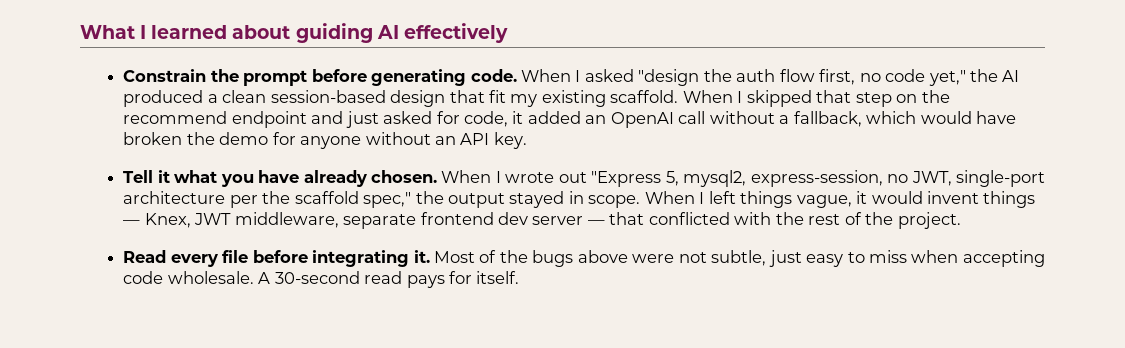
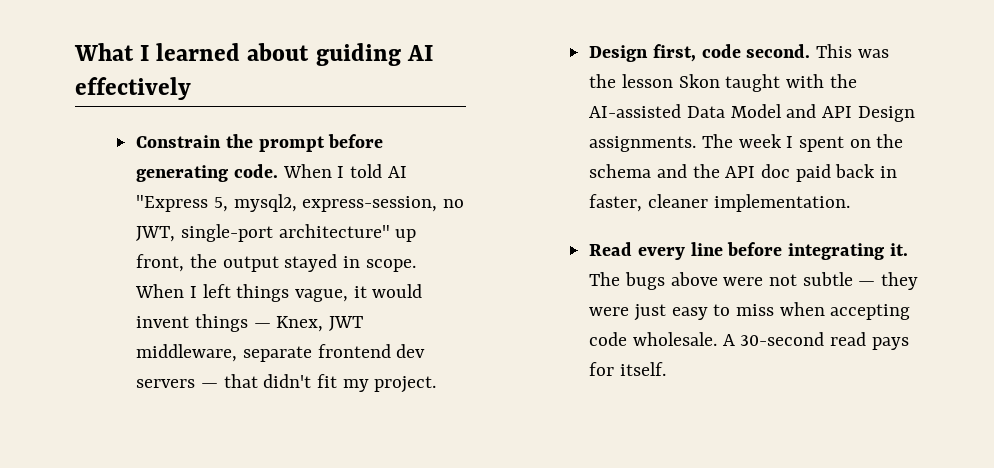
[584,69,1020,86] [123,90,950,107] [123,111,1016,128] [123,132,527,149] [123,170,587,187] asked "design the auth flow first, no code yet," the AI produced a clean session-based design that fit my existing scaffold. When I skipped that step on the recommend endpoint and just asked for code, it added an OpenAI call without a fallback, which would have broken the demo for anyone without an API key. // Tell it what you have already chosen. When I wrote out -> [349,164,407,178] told AI
[123,191,412,208] architecture per the scaffold spec," -> [278,224,417,242] [136,254,185,272] architecture" up front,
[532,216,584,225] server -> [136,379,196,388] servers
[648,212,961,229] conflicted with the rest of the project. -> [263,374,437,393] [589,44,889,62] [589,74,857,92] [589,104,915,122] [589,134,904,152] [589,164,897,182] [589,194,850,212] didn't fit my project. // Design first, code second. This was the lesson Skon taught with the AI-assisted Data Model and API Design assignments. The week I spent on the schema and the API doc paid back in faster, cleaner implementation.
[222,250,249,263] file -> [690,242,723,256] line
[433,250,528,263] Most of the -> [589,272,621,286] The
[711,250,767,266] subtle, -> [802,272,918,290] [589,307,630,316] subtle — they were

